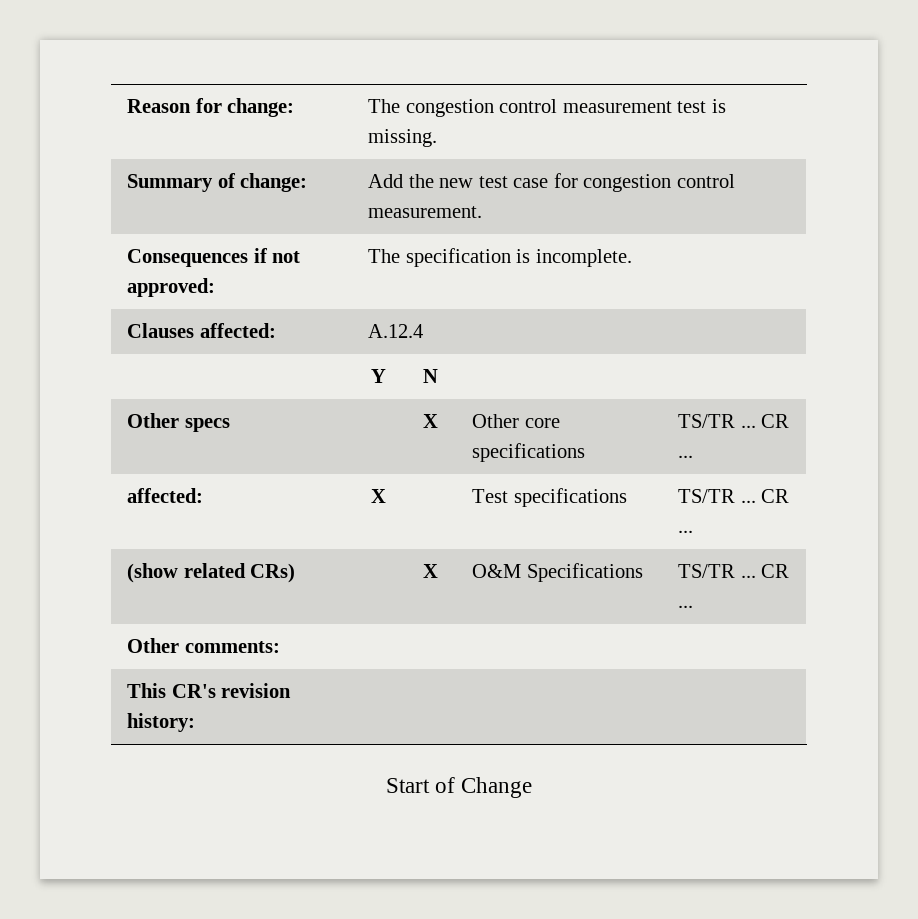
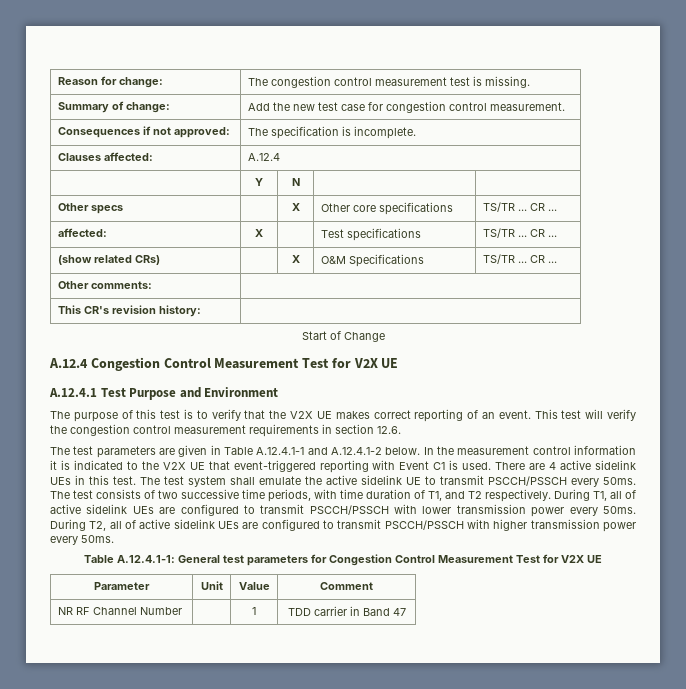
(533, 787) none -> [49,357,399,371] [49,387,279,400] [50,409,636,422] [50,424,401,437] [50,445,636,458] [50,460,637,473] [50,475,636,487] [50,489,636,502] [50,504,636,517] [50,519,636,532] [50,535,114,545] [84,554,602,566] [94,582,150,590] [200,581,223,590] [238,582,270,590] [320,582,373,590] [57,607,182,615] [252,607,256,615] [287,606,406,616] // A.12.4 Congestion Control Measurement Test for V2X UE // A.12.4.1 Test Purpose and Environment // The purpose of this test is to verify that the V2X UE makes correct reporting of an event. This test will verify the congestion control measurement requirements in section 12.6. // The test parameters are given in Table A.12.4.1-1 and A.12.4.1-2 below. In the measurement control information it is indicated to the V2X UE that event-triggered reporting with Event C1 is used. There are 4 active sidelink UEs in this test. The test system shall emulate the active sidelink UE to transmit PSCCH/PSSCH every 50ms. The test consists of two successive time periods, with time duration of T1, and T2 respectively. During T1, all of active sidelink UEs are configured to transmit PSCCH/PSSCH with lower transmission power every 50ms. During T2, all of active sidelink UEs are configured to transmit PSCCH/PSSCH with higher transmission power every 50ms. // Table A.12.4.1-1: General test parameters for Congestion Control Measurement Test for V2X UE // Parameter | Unit | Value | Comment // NR RF Channel Number | | 1 | TDD carrier in Band 47

